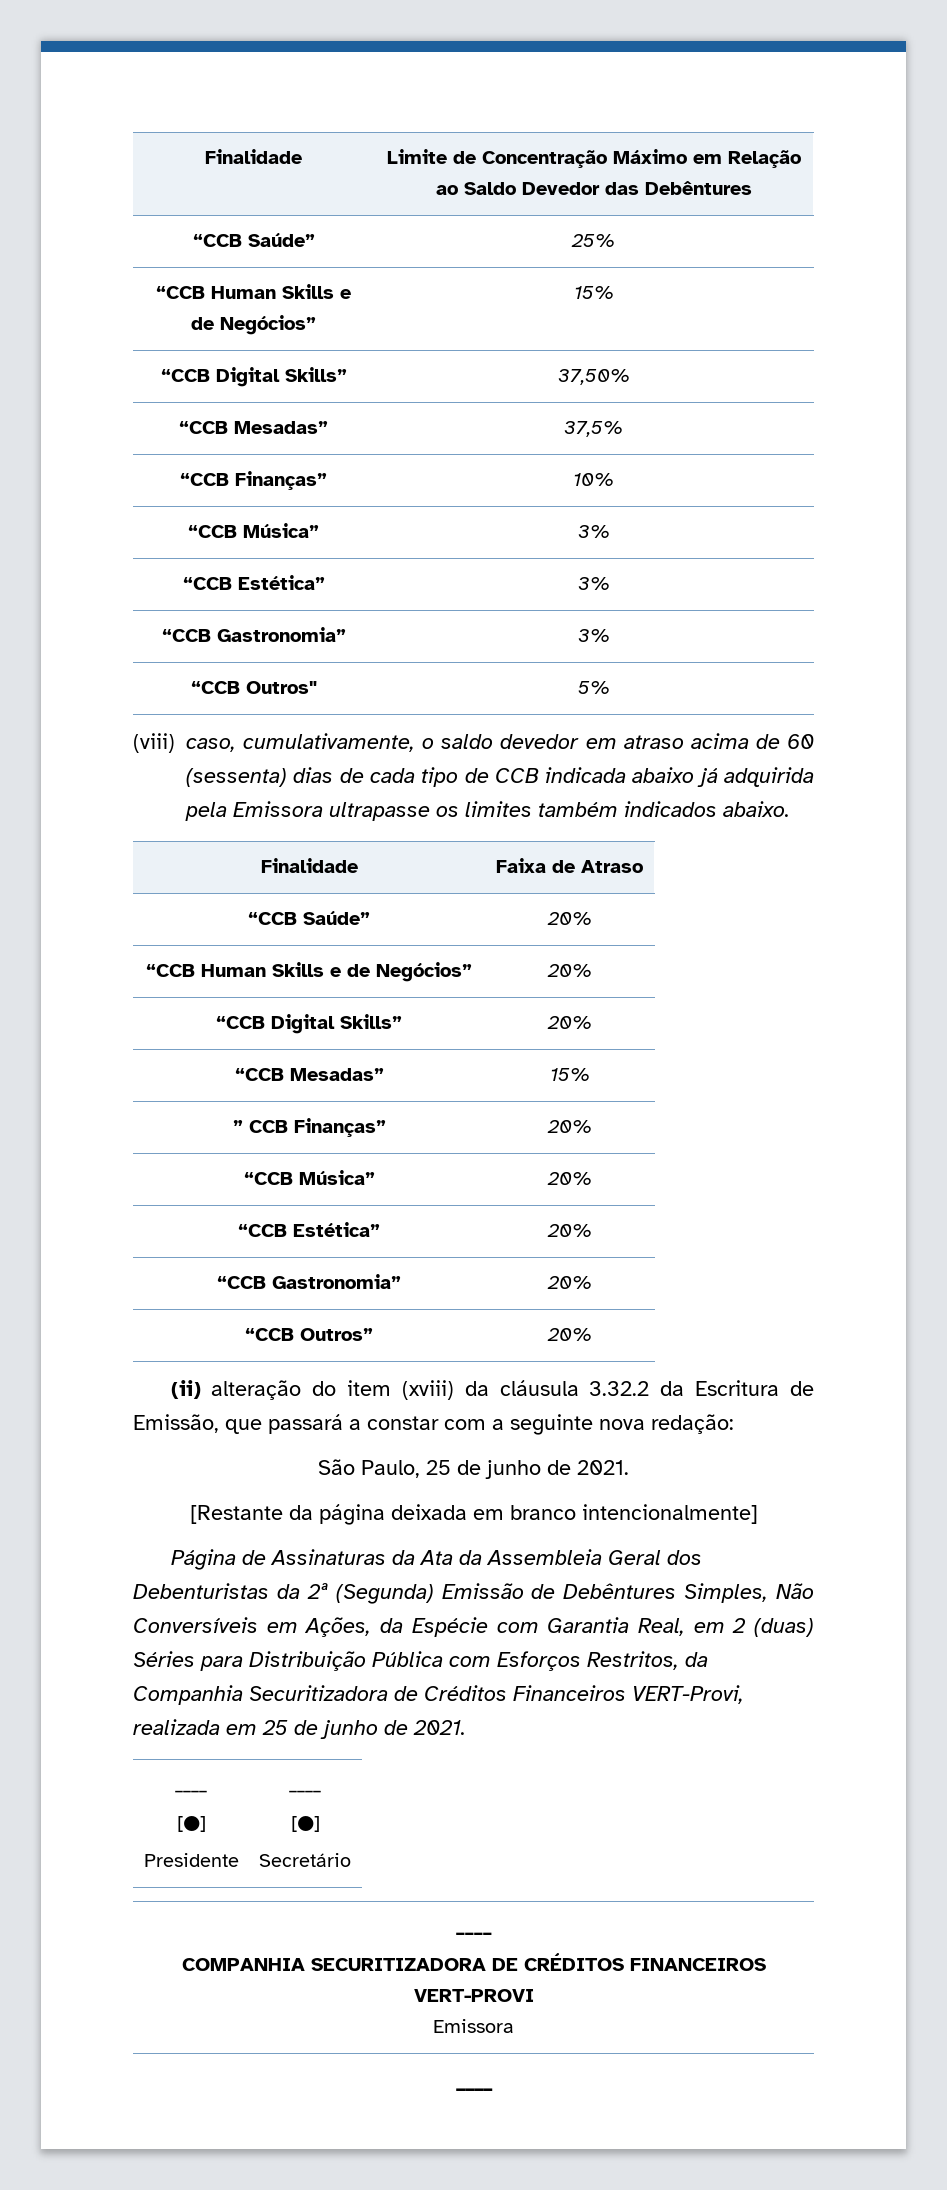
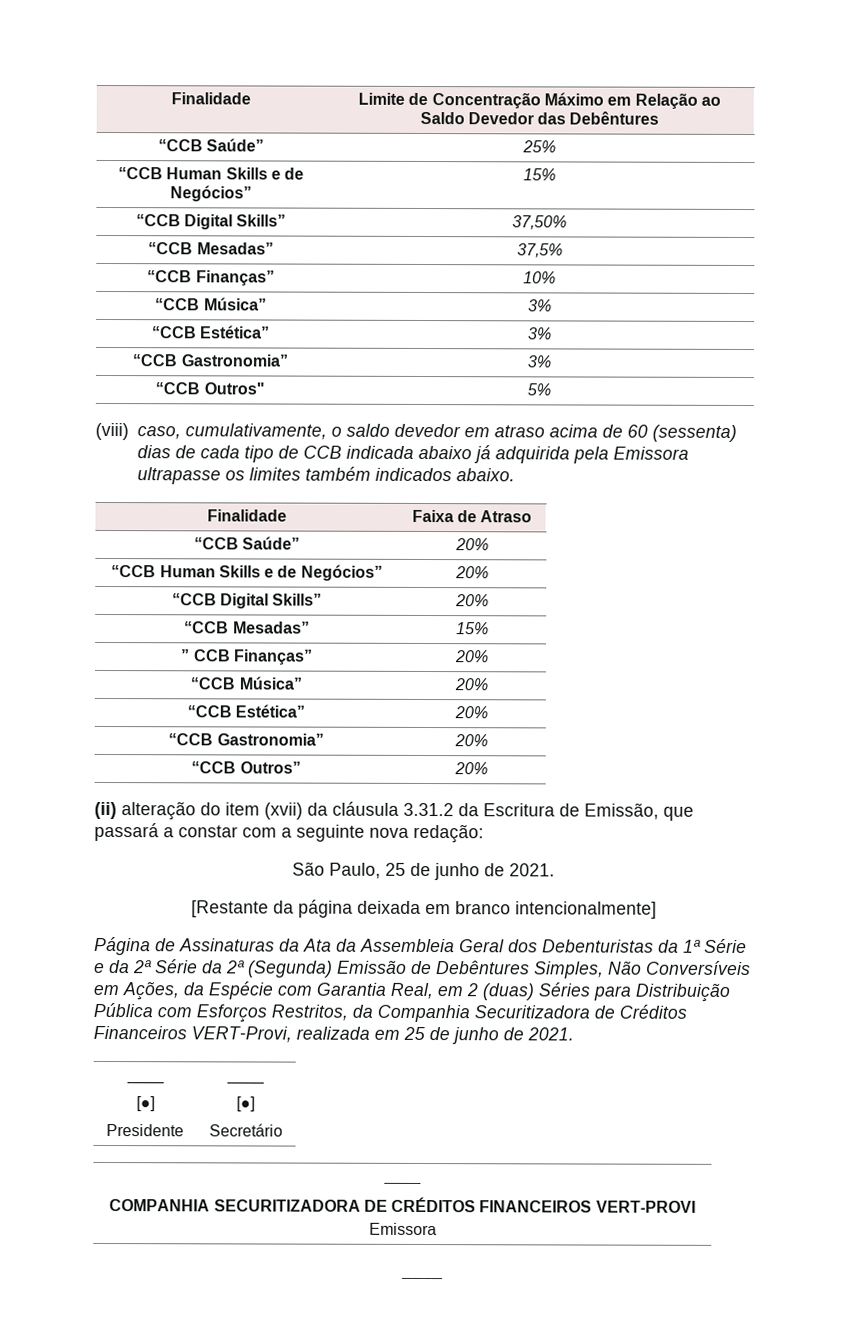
[401,1380,454,1400] (xviii) -> [264,802,303,820] (xvii)
[589,1381,650,1396] 3.32.2 -> [403,802,454,817] 3.31.2
(300, 1591) none -> [683,938,747,954] [94,959,223,974] 1ª Série e da 2ª Série da

